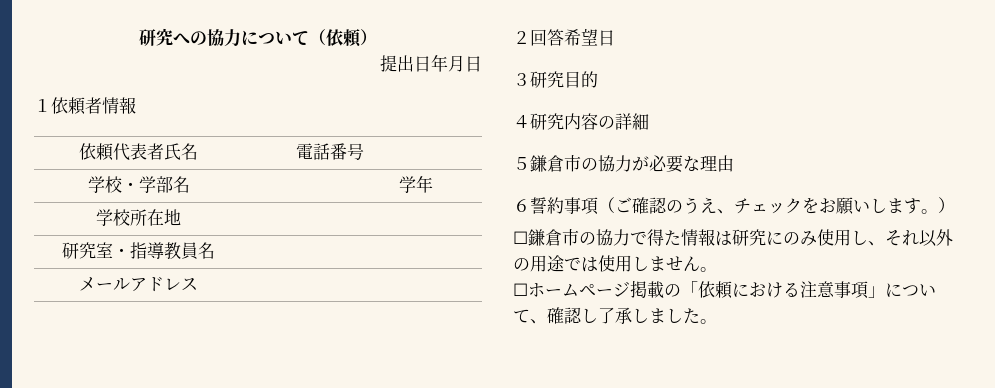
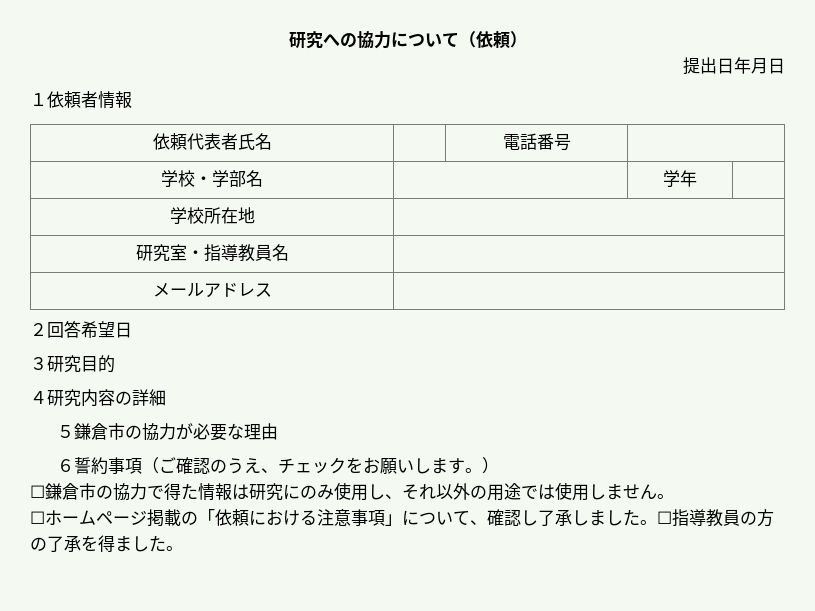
(717, 321) none -> [657,509,774,527] [30,535,183,552] ☐指導教員の方の了承を得ました。

